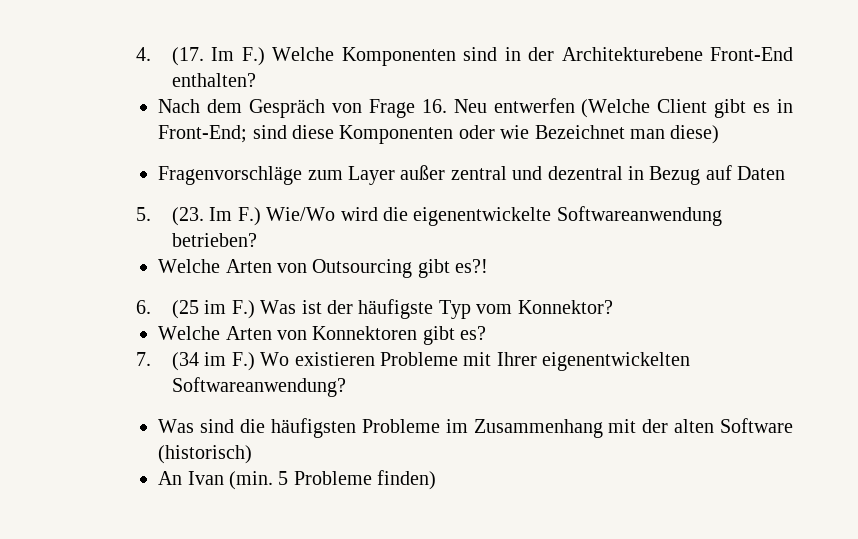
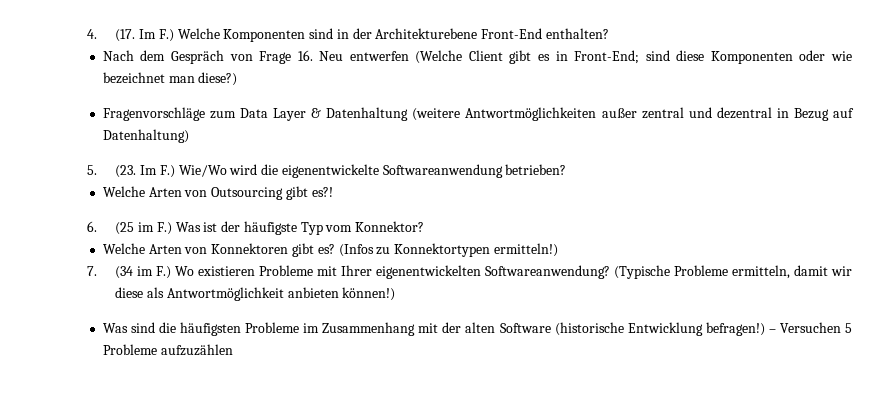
[534,125,720,144] Bezeichnet man diese) -> [102,72,238,86] bezeichnet man diese?)
[348,166,396,185] Layer -> [240,107,597,121] Data Layer & Datenhaltung (weitere Antwortmöglichkeiten
[737,166,786,180] Daten -> [102,129,189,143] Datenhaltung)
(487, 333) none -> [338,243,558,257] (Infos zu Konnektortypen ermitteln!)
(346, 387) none -> [614,265,852,279] [115,287,396,301] (Typische Probleme ermitteln, damit wir diese als Antwortmöglichkeit anbieten können!)
[158,445,253,464] [158,471,274,490] (historisch) // An Ivan (min. -> [554,322,841,336] (historische Entwicklung befragen!) – Versuchen
[377,470,437,490] finden) -> [160,344,233,356] aufzuzählen

